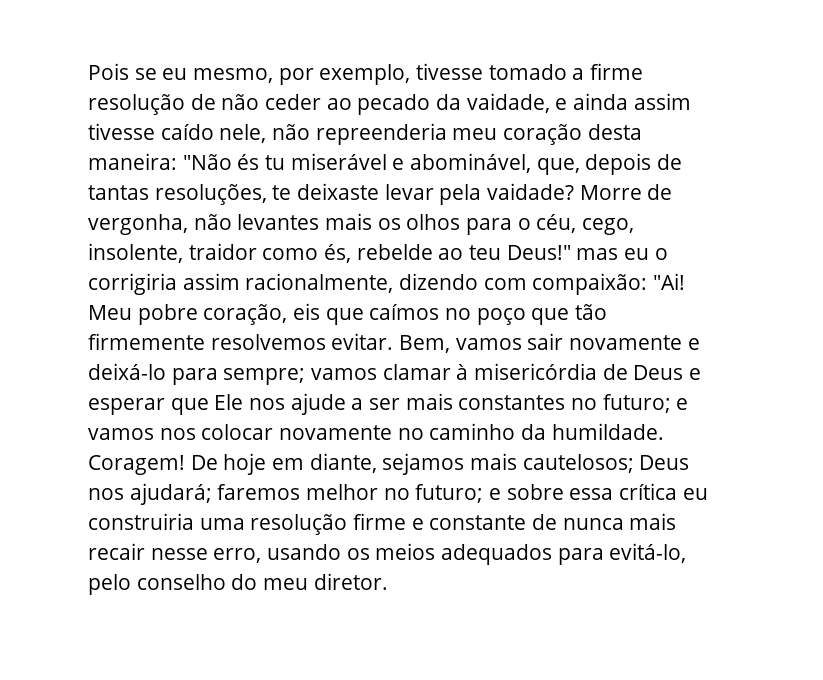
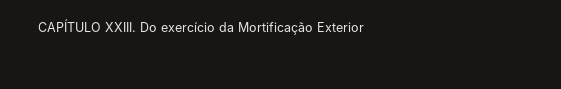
[88,63,644,85] [88,93,691,115] [88,123,642,145] [88,153,683,175] [88,183,673,205] [88,213,635,235] [88,243,668,263] [88,273,686,295] [88,303,608,325] [88,333,700,353] [88,363,702,385] [88,393,689,415] [88,423,664,440] [88,453,690,475] [88,483,708,505] [88,513,677,535] [88,543,687,565] [88,573,388,595] Pois se eu mesmo, por exemplo, tivesse tomado a firme resolução de não ceder ao pecado da vaidade, e ainda assim tivesse caído nele, não repreenderia meu coração desta maneira: "Não és tu miserável e abominável, que, depois de tantas resoluções, te deixaste levar pela vaidade? Morre de vergonha, não levantes mais os olhos para o céu, cego, insolente, traidor como és, rebelde ao teu Deus!" mas eu o corrigiria assim racionalmente, dizendo com compaixão: "Ai! Meu pobre coração, eis que caímos no poço que tão firmemente resolvemos evitar. Bem, vamos sair novamente e deixá-lo para sempre; vamos clamar à misericórdia de Deus e esperar que Ele nos ajude a ser mais constantes no futuro; e vamos nos colocar novamente no caminho da humildade. Coragem! De hoje em diante, sejamos mais cautelosos; Deus nos ajudará; faremos melhor no futuro; e sobre essa crítica eu construiria uma resolução firme e constante de nunca mais recair nesse erro, usando os meios adequados para evitá-lo, pelo conselho do meu diretor. -> [38,19,364,35] CAPÍTULO XXIII. Do exercício da Mortificação Exterior

